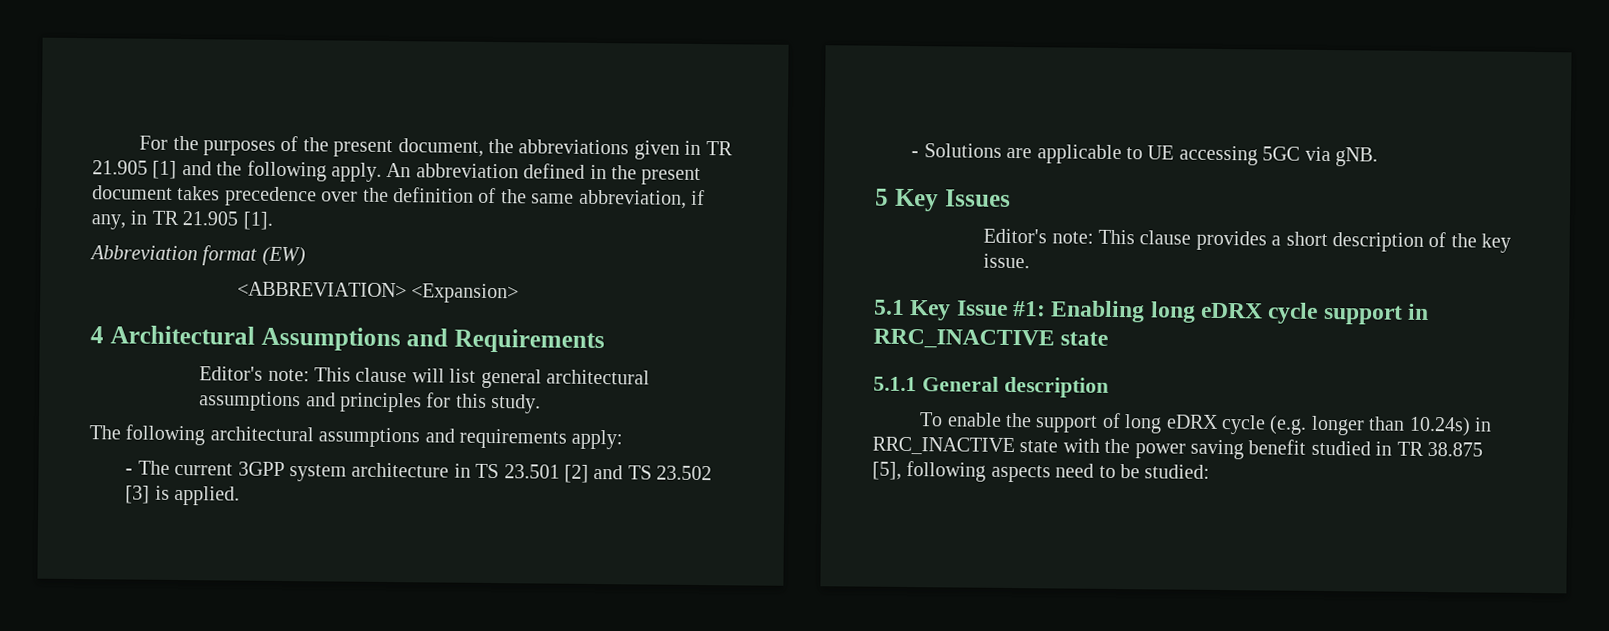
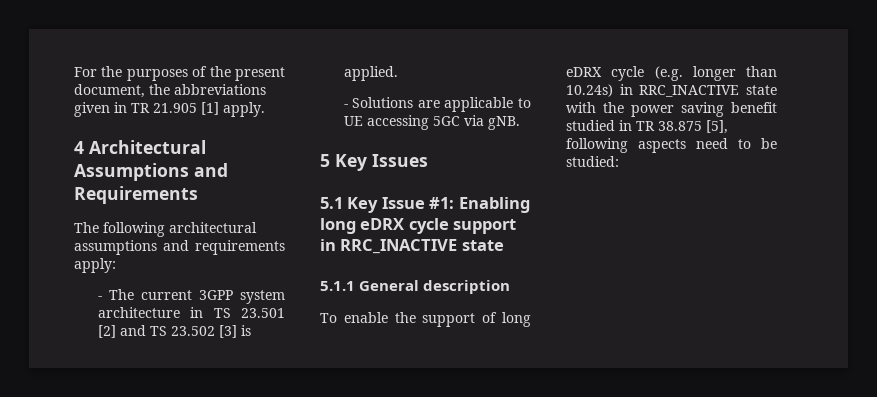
[181,160,702,186] [92,185,705,209] [91,210,273,230] [89,245,306,267] [236,281,519,304] and the following apply. An abbreviation defined in the present document takes precedence over the definition of the same abbreviation, if any, in TR 21.905 [1]. // Abbreviation format (EW) // <ABBREVIATION> <Expansion> -> [223,102,265,117] apply.
[199,366,650,389] [199,391,542,414] // Editor's note: This clause will list general architectural assumptions and principles for this study. -> (198, 195) none
[983,228,1512,253] [983,253,1031,269] // Editor's note: This clause provides a short description of the key issue. -> (428, 160) none

